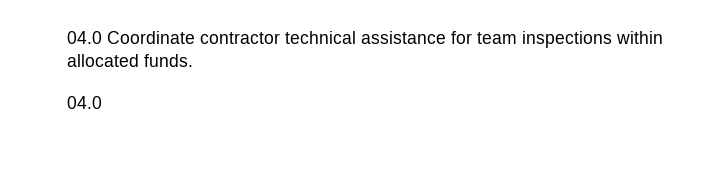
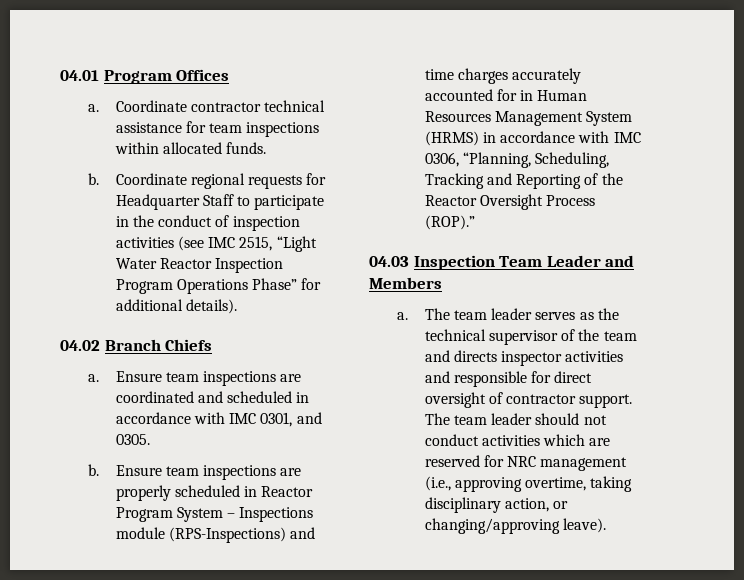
[66,31,102,44] 04.0 -> [60,69,230,84] [87,104,99,112] 04.01 Program Offices // a.
[66,96,102,109] 04.0 -> [87,173,327,189] [115,194,325,210] [115,215,300,231] [115,236,317,252] [115,258,284,273] [115,278,322,294] [115,299,238,314] [60,339,213,351] [87,371,302,386] [115,391,310,403] [115,412,322,427] [115,434,150,445] [87,464,302,480] [115,485,314,501] [115,507,314,522] [115,527,316,543] [424,68,582,84] [424,89,588,101] [424,111,633,126] [424,131,641,146] [424,152,610,168] [424,173,623,189] [424,194,596,210] [424,215,475,230] [369,255,635,270] [369,277,442,289] [396,308,619,320] [424,329,637,345] [424,350,624,366] [424,371,593,387] [424,392,633,408] [424,413,607,425] [424,434,611,446] [424,455,628,471] [424,476,633,492] [424,497,569,513] [424,518,607,534] b. Coordinate regional requests for Headquarter Staff to participate in the conduct of inspection activities (see IMC 2515, “Light Water Reactor Inspection Program Operations Phase” for additional details). // 04.02 Branch Chiefs // a. Ensure team inspections are coordinated and scheduled in accordance with IMC 0301, and 0305. // b. Ensure team inspections are properly scheduled in Reactor Program System – Inspections module (RPS-Inspections) and time charges accurately accounted for in Human Resources Management System (HRMS) in accordance with IMC 0306, “Planning, Scheduling, Tracking and Reporting of the Reactor Oversight Process (ROP).” // 04.03 Inspection Team Leader and Members // a. The team leader serves as the technical supervisor of the team and directs inspector activities and responsible for direct oversight of contractor support. The team leader should not conduct activities which are reserved for NRC management (i.e., approving overtime, taking disciplinary action, or changing/approving leave).

